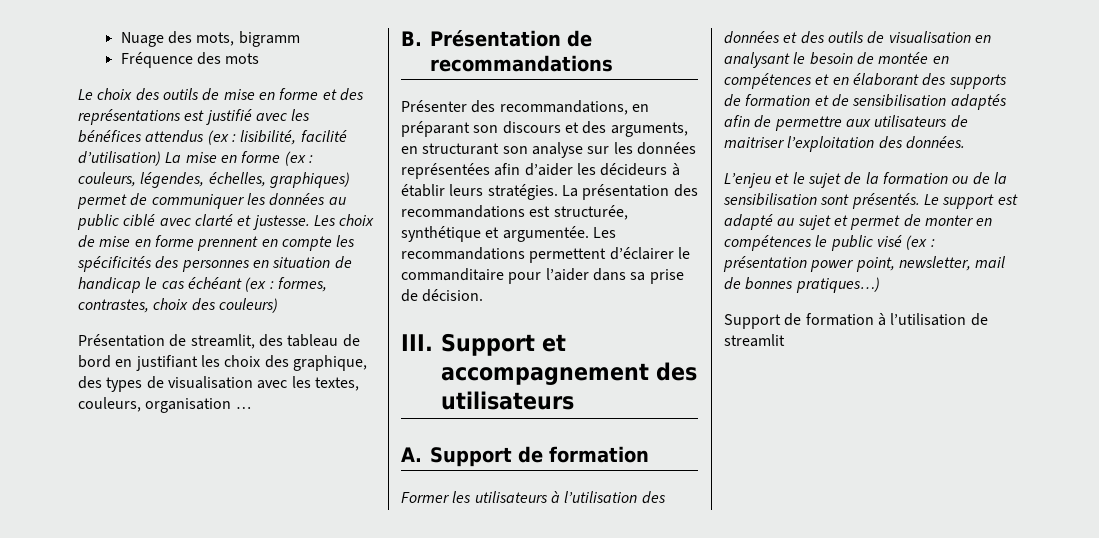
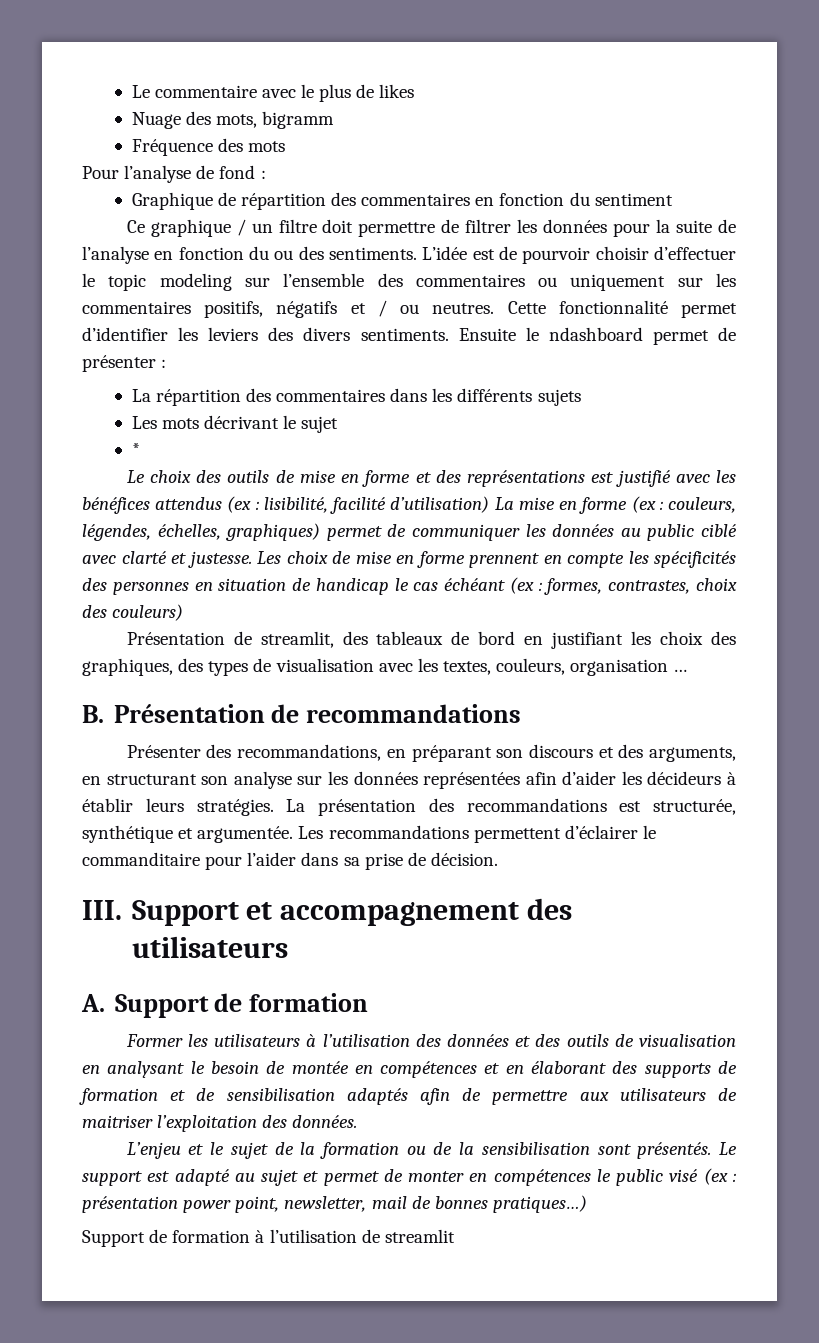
(120, 39) none -> [131,84,415,102] Le commentaire avec le plus de likes //
(260, 58) none -> [82,165,266,183] [131,192,673,210] [126,219,736,237] [82,246,736,264] [82,273,736,291] [82,300,737,318] [82,327,737,345] [82,355,167,372] [131,388,581,406] [131,415,339,433] [131,443,140,456] // Pour l’analyse de fond : // Graphique de répartition des commentaires en fonction du sentiment // Ce graphique / un filtre doit permettre de filtrer les données pour la suite de l’analyse en fonction du ou des sentiments. L’idée est de pourvoir choisir d’effectuer le topic modeling sur l’ensemble des commentaires ou uniquement sur les commentaires positifs, négatifs et / ou neutres. Cette fonctionnalité permet d’identifier les leviers des divers sentiments. Ensuite le ndashboard permet de présenter : // La répartition des commentaires dans les différents sujets // Les mots décrivant le sujet // *
[287,334,339,347] tableau -> [376,631,444,645] tableaux
[292,355,367,371] graphique, -> [82,658,173,676] graphiques,

